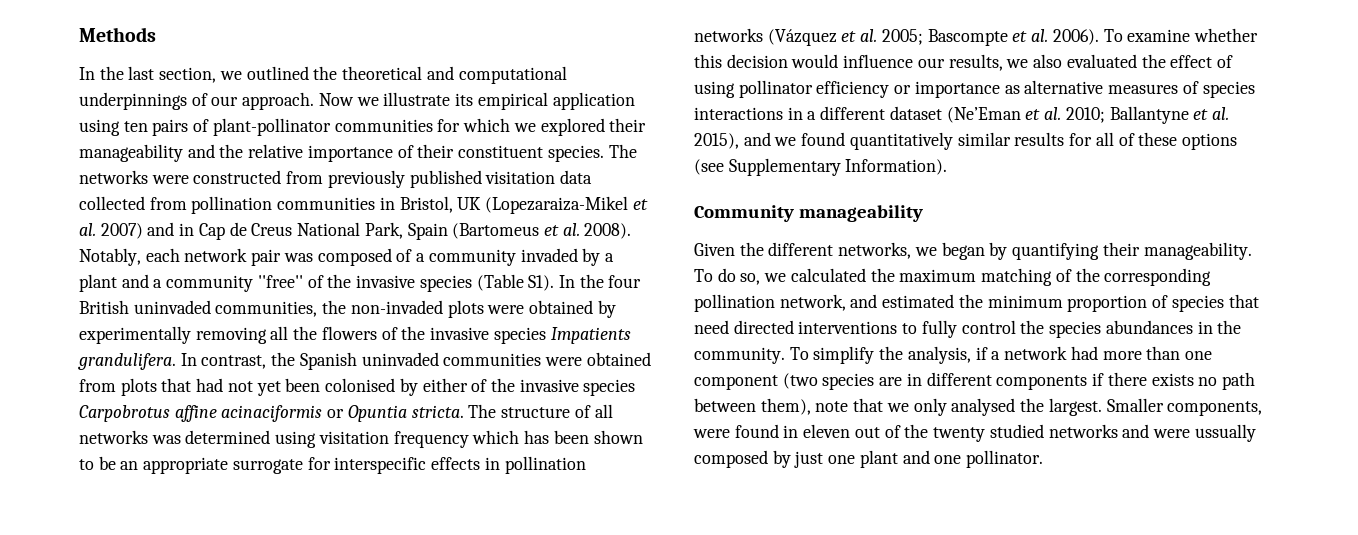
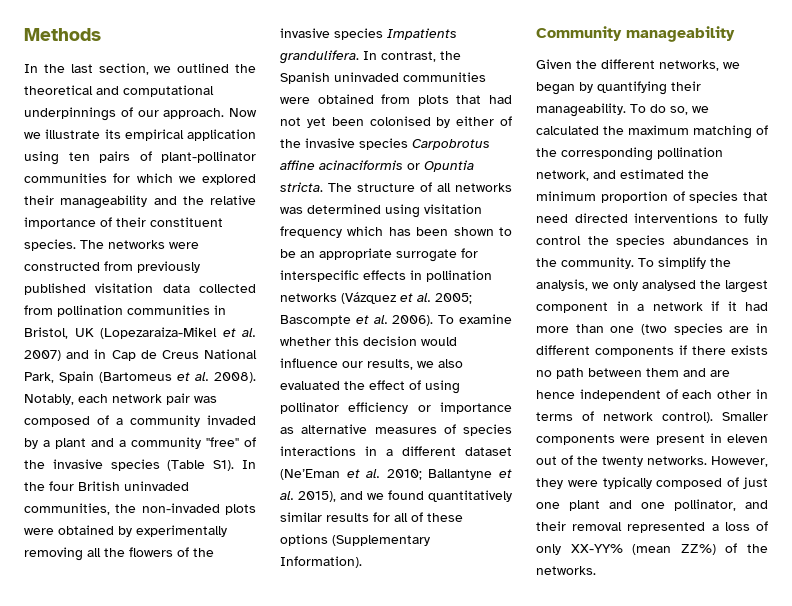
[694,158,841,176] (see Supplementary -> [332,535,430,546] (Supplementary
[975,346,1068,360] if a network -> [592,280,768,293] [536,301,737,313] we only analysed the largest component in a network if it
[694,375,778,390] component -> (635, 329) none
[760,398,1263,416] [693,424,779,438] them), note that we only analysed the largest. Smaller components, were found -> [646,368,730,377] [536,389,768,401] [536,411,768,423] [536,434,705,445] them and are hence independent of each other in terms of network control). Smaller components were present
[989,424,1256,442] [694,450,791,468] studied networks and were ussually composed by -> [647,456,768,467] [536,477,740,489] networks. However, they were typically composed of
[966,450,1044,468] pollinator. -> [674,499,768,511] [536,521,768,533] [536,543,768,555] [536,566,596,575] pollinator, and their removal represented a loss of only XX-YY% (mean ZZ%) of the networks.

